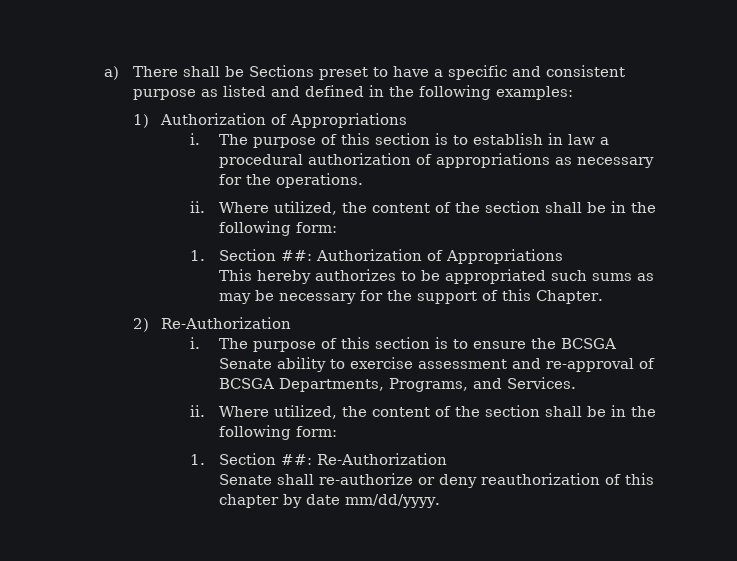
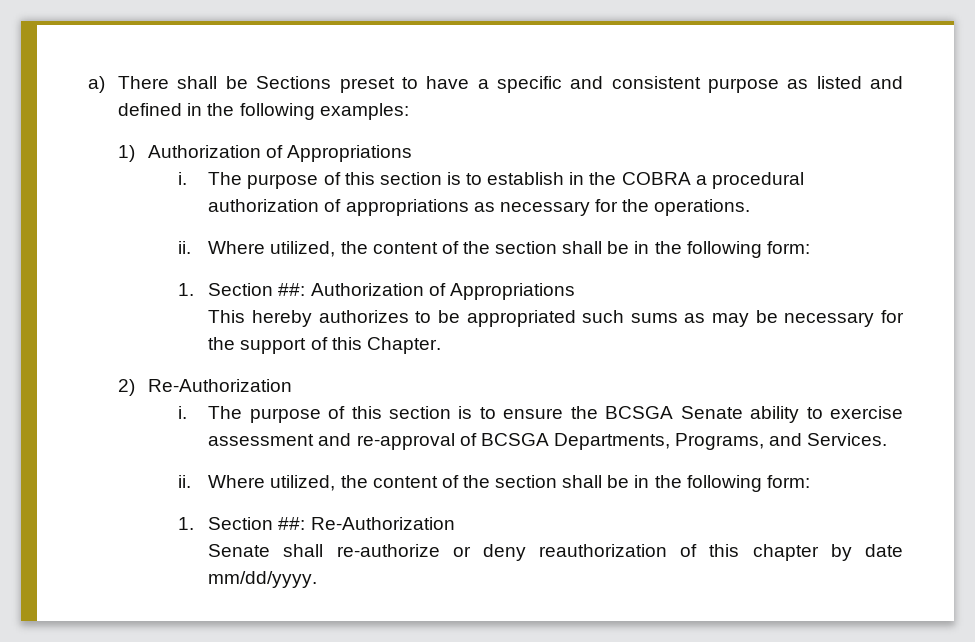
[568,134,596,145] law -> [589,172,691,185] the COBRA

